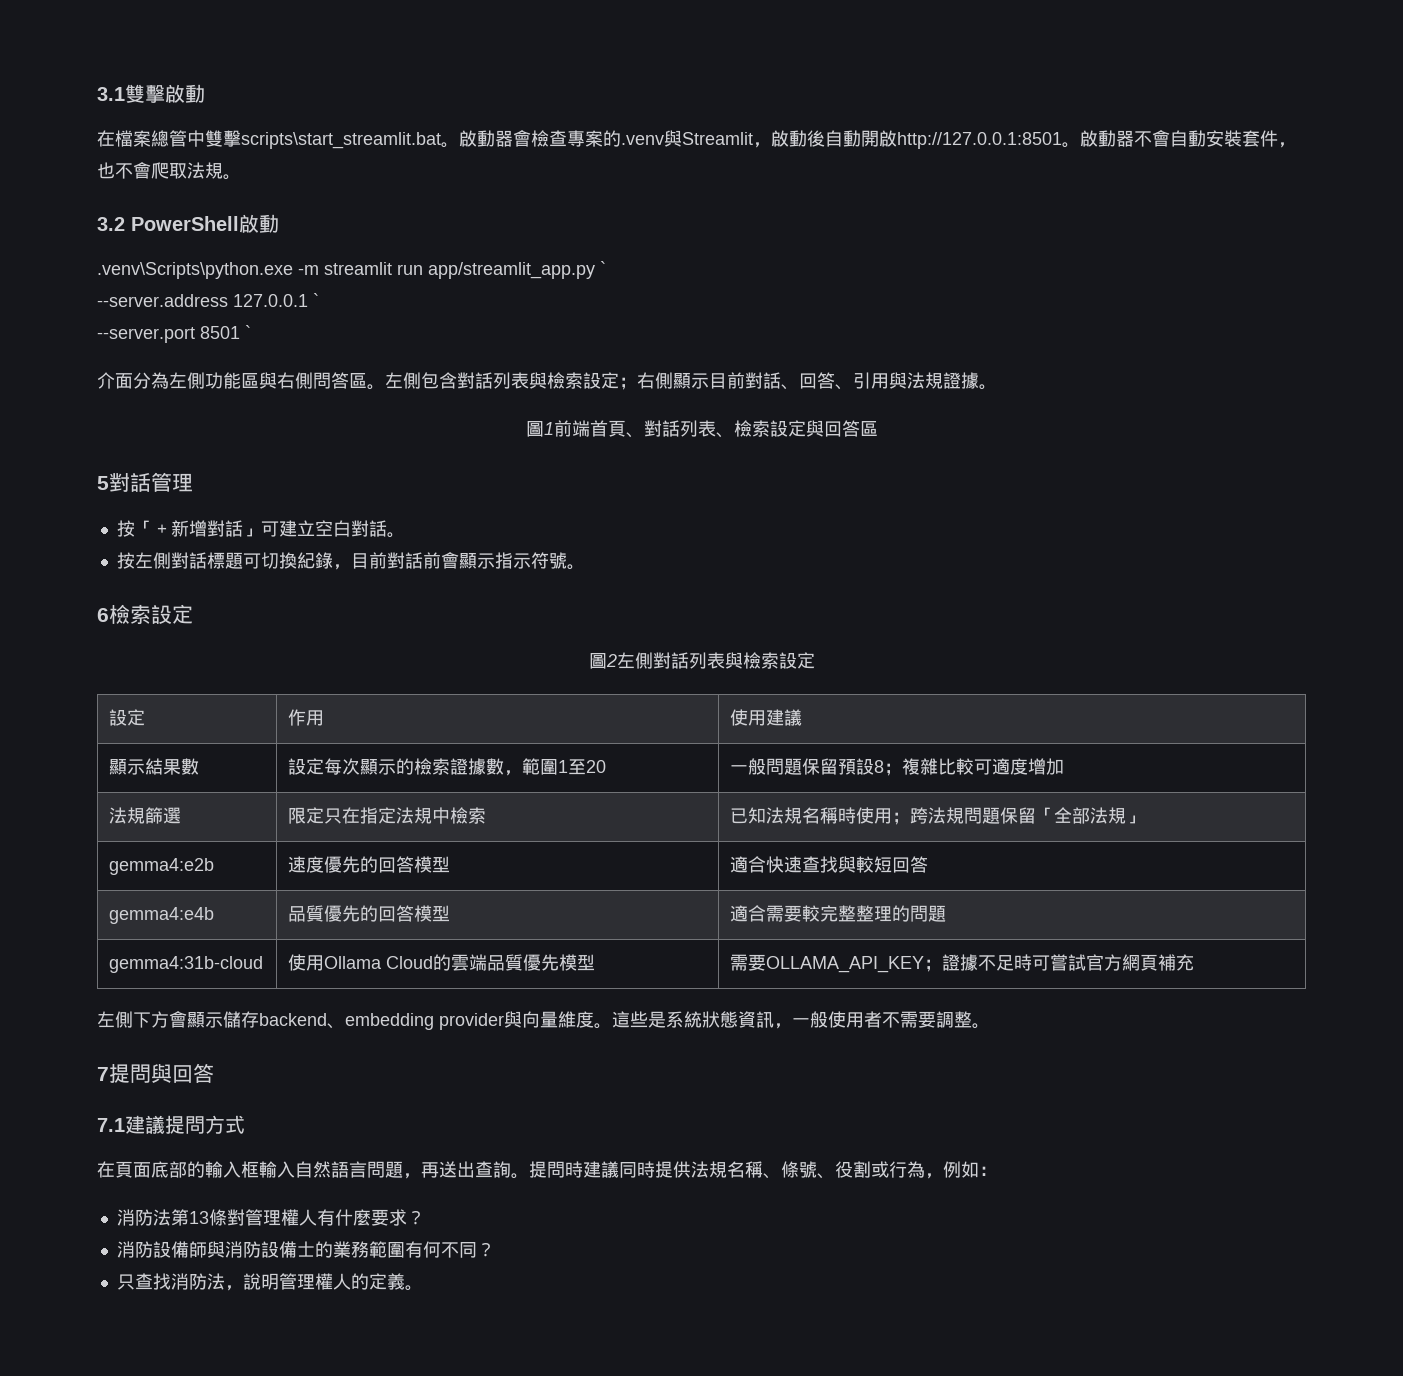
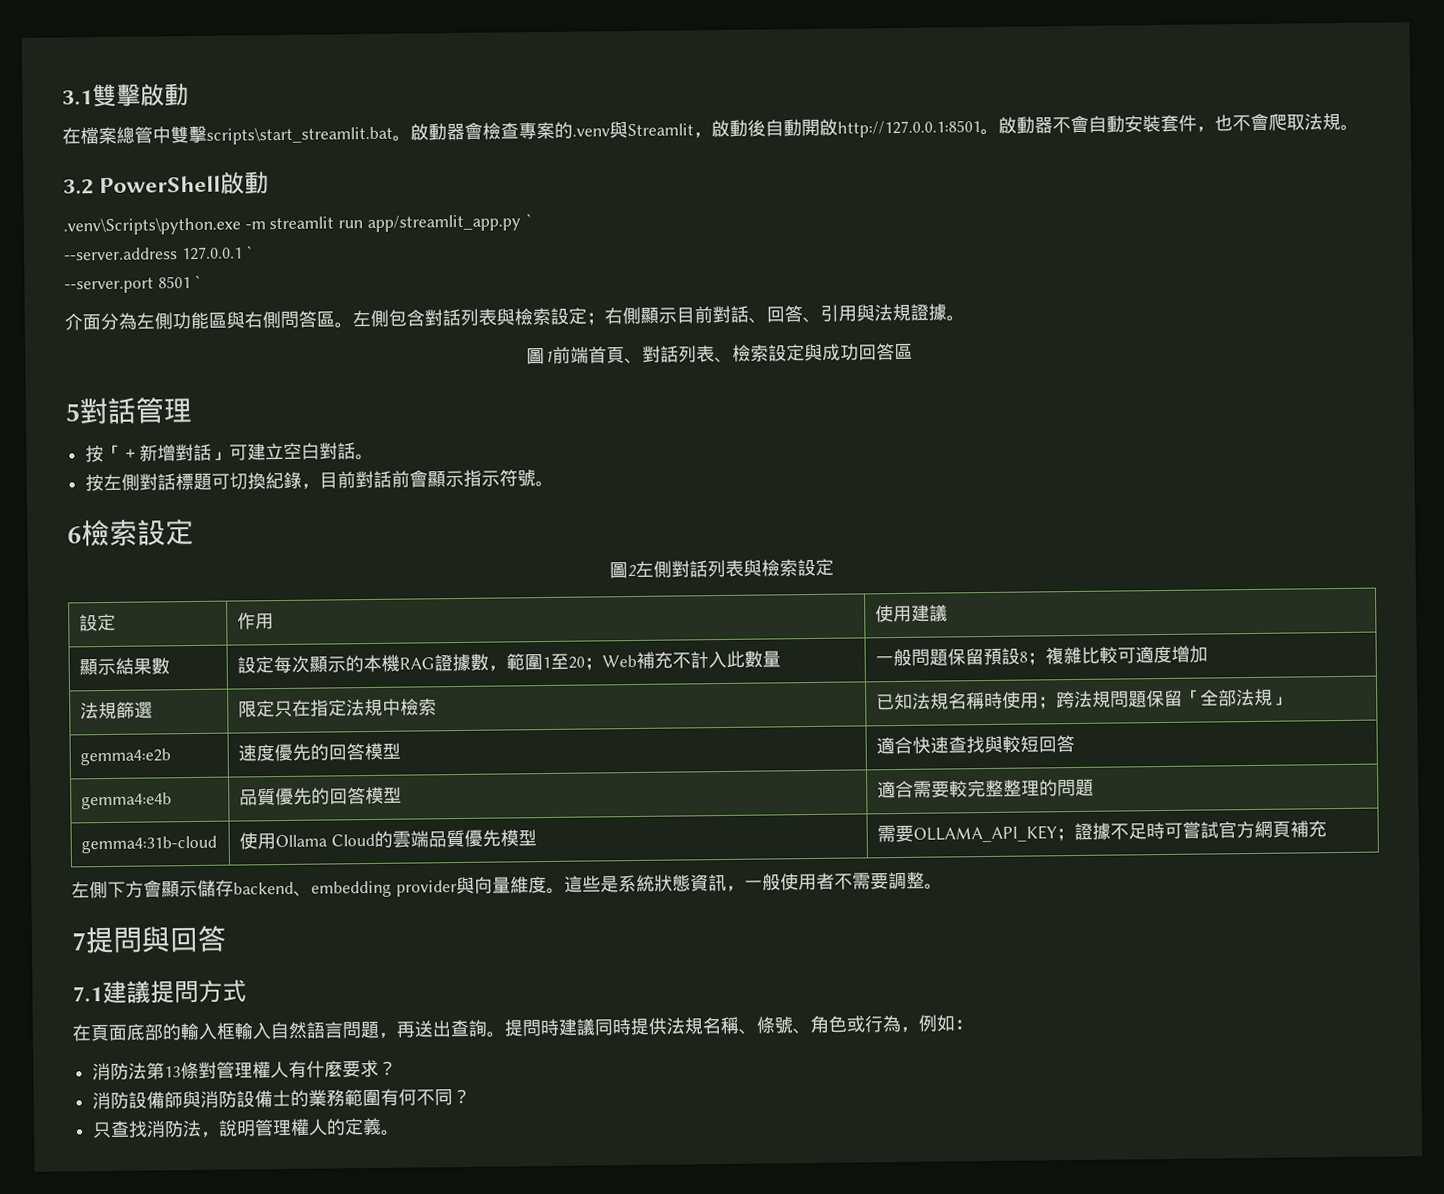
(824, 428) none -> [822,343,859,361] 成功
[414,758,451,775] 檢索 -> [363,654,436,673] 本機RAG
(607, 766) none -> [584,650,782,671] ；Web補充不計入此數量
[835,1161,871,1178] 役割 -> [810,1015,847,1034] 角色

